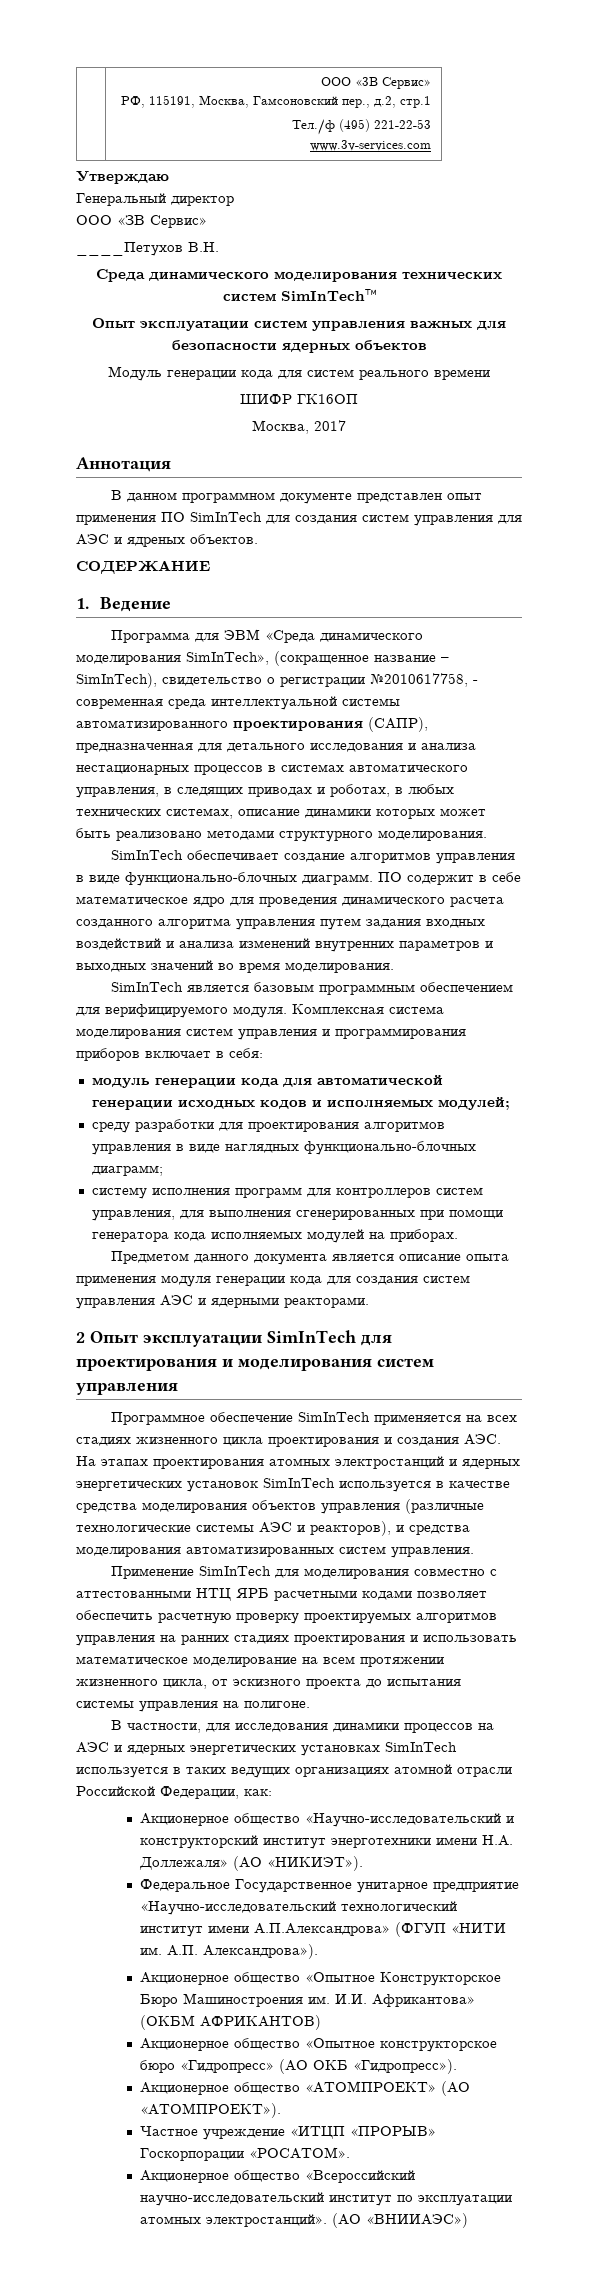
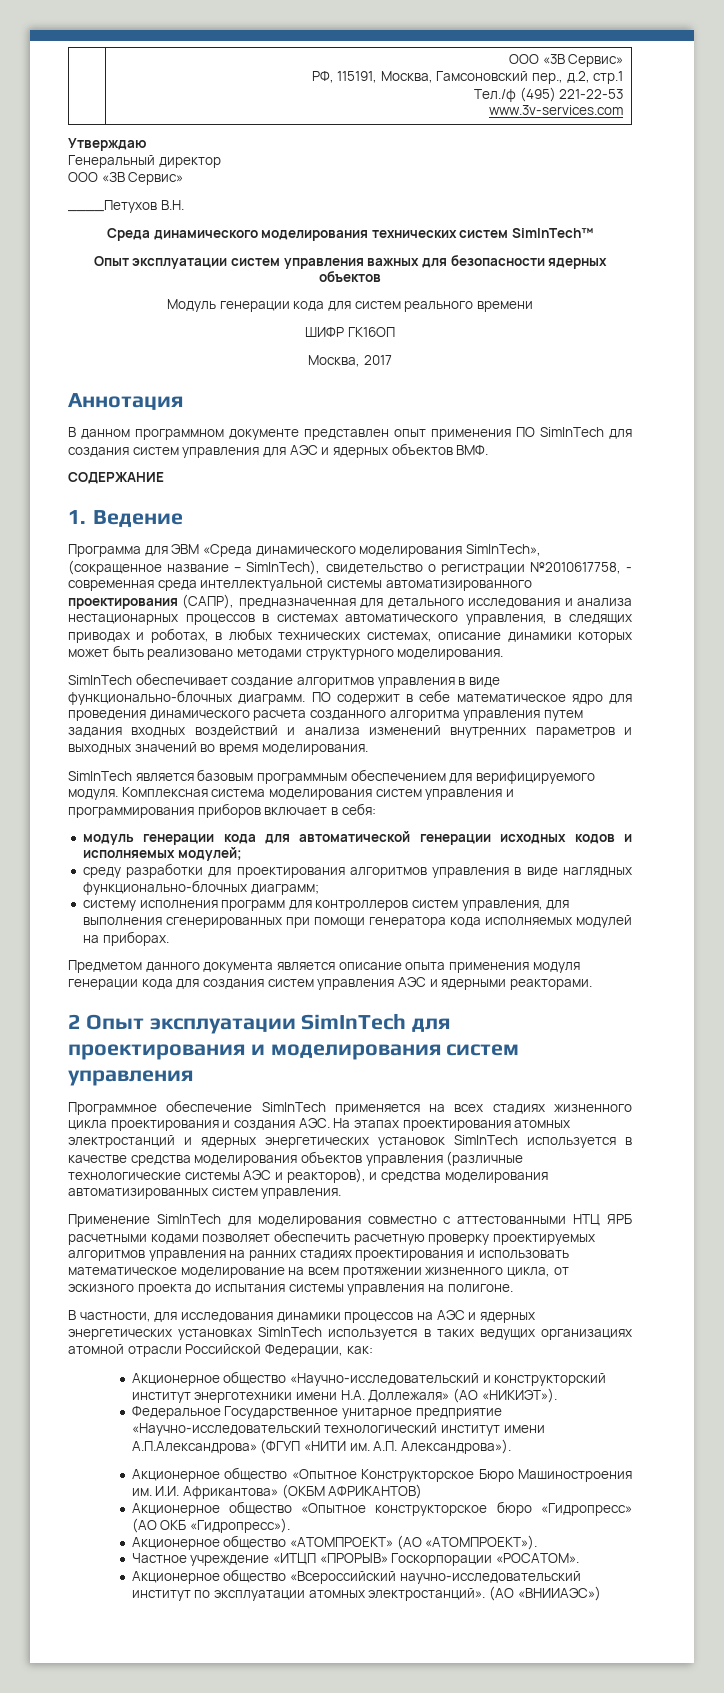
[127,534,258,547] ядреных объектов. -> [332,443,489,458] ядерных объектов ВМФ.

